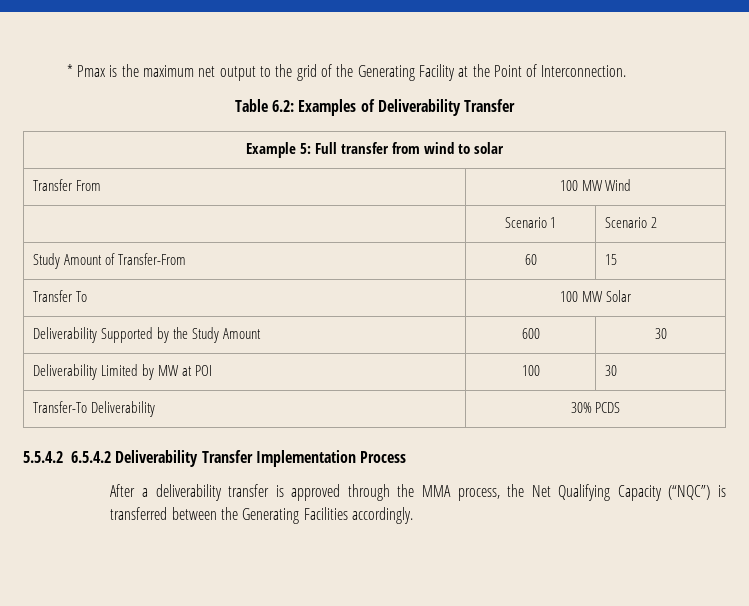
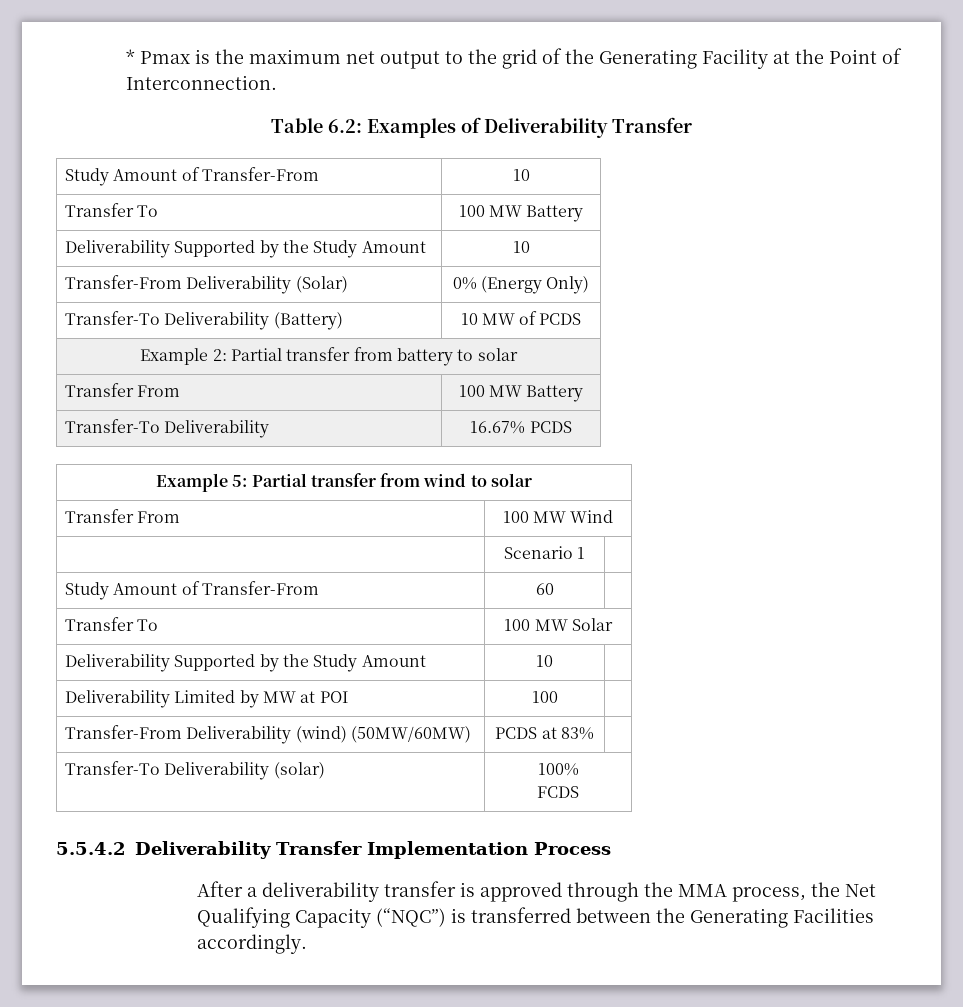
(516, 105) none -> [64,167,319,186] [512,169,530,181] [64,203,159,217] [458,205,584,222] [64,240,426,258] [512,241,530,253] [64,275,348,294] [452,276,590,294] [64,311,343,330] [460,311,582,325] [140,347,518,366] [64,383,181,397] [458,385,584,402] [64,419,270,438] [470,421,572,434] // Study Amount of Transfer-From | 10 // Transfer To | 100 MW Battery // Deliverability Supported by the Study Amount | 10 // Transfer-From Deliverability (Solar) | 0% (Energy Only) // Transfer-To Deliverability (Battery) | 10 MW of PCDS // Example 2: Partial transfer from battery to solar // Transfer From | 100 MW Battery // Transfer-To Deliverability | 16.67% PCDS
[315,142,338,154] Full -> [251,473,307,487] Partial
[605,217,658,228] Scenario 2 -> (586, 553) none
[605,254,618,265] 15 -> (554, 589) none
[521,328,540,339] [654,328,667,339] 600 | 30 -> [536,655,553,667] 10 |
[605,365,618,376] [33,401,156,417] [570,402,621,413] 30 // Transfer-To Deliverability | 30% PCDS -> [64,725,471,744] [495,727,594,740] [64,761,325,780] [537,763,579,776] [537,786,579,798] // Transfer-From Deliverability (wind) (50MW/60MW) | PCDS at 83% | // Transfer-To Deliverability (solar) | 100% // FCDS
[71,451,111,463] 6.5.4.2 -> (126, 848) none

